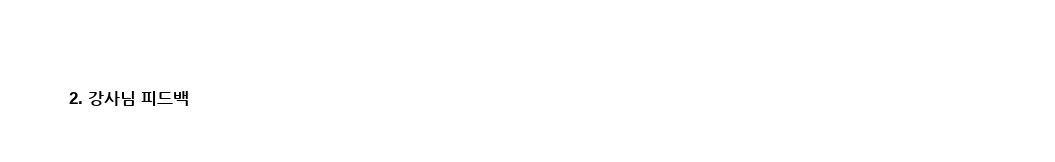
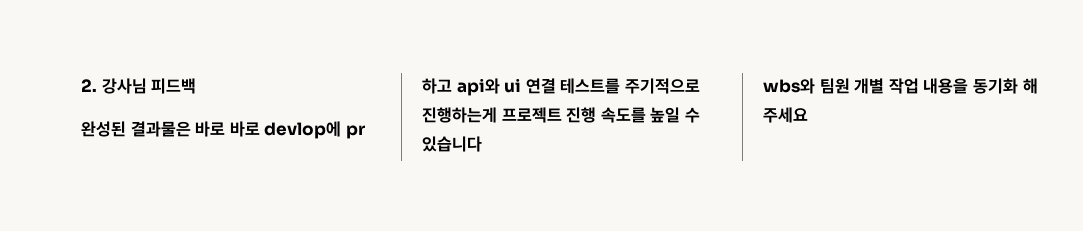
(189, 98) none -> [81,121,365,139] [422,78,700,96] [422,107,700,123] [422,136,482,152] [763,78,1038,94] [763,107,808,123] // 완성된 결과물은 바로 바로 devlop에 pr 하고 api와 ui 연결 테스트를 주기적으로 진행하는게 프로젝트 진행 속도를 높일 수 있습니다 // wbs와 팀원 개별 작업 내용을 동기화 해 주세요

